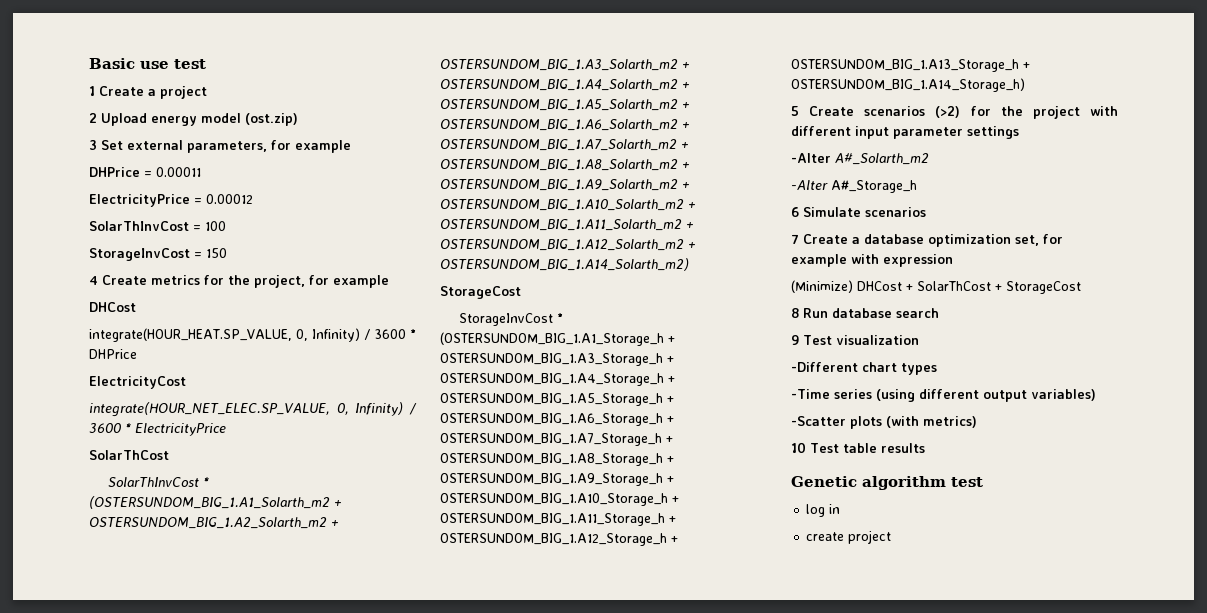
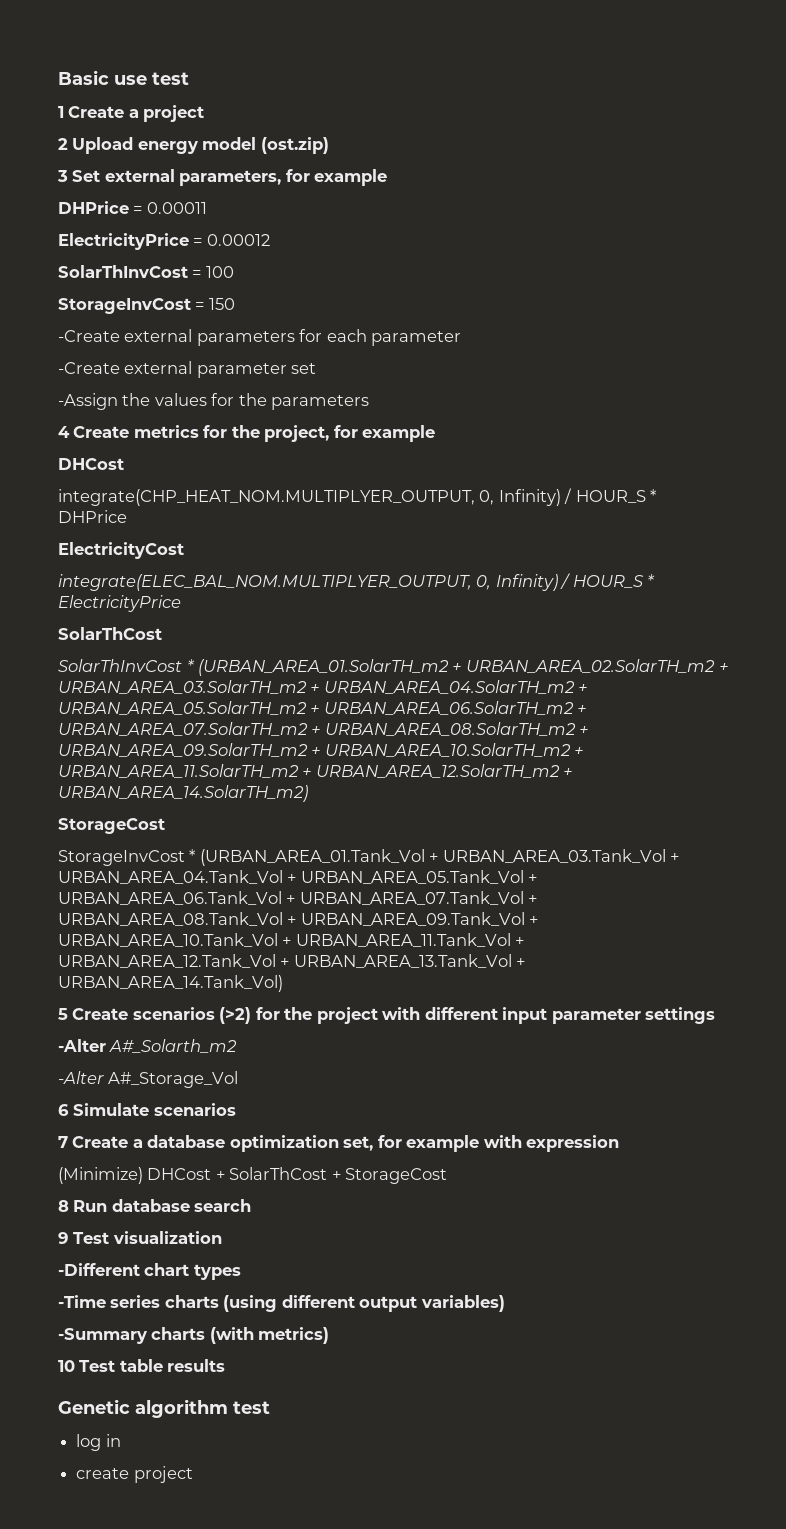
(227, 253) none -> [58,329,462,346] [58,361,317,378] [58,393,370,410] // -Create external parameters for each parameter // -Create external parameter set // -Assign the values for the parameters
[89,328,406,342] integrate(HOUR_HEAT.SP_VALUE, 0, Infinity) / 3600 -> [58,488,646,506] integrate(CHP_HEAT_NOM.MULTIPLYER_OUTPUT, 0, Infinity) / HOUR_S
[89,402,417,417] [89,423,121,433] integrate(HOUR_NET_ELEC.SP_VALUE, 0, Infinity) / 3600 -> [58,573,644,591] integrate(ELEC_BAL_NOM.MULTIPLYER_OUTPUT, 0, Infinity) / HOUR_S
[89,496,342,509] [89,517,339,529] [440,59,690,71] [440,79,690,91] [440,99,690,111] [440,119,690,131] [440,139,689,151] [440,159,690,171] [440,179,690,191] [440,199,696,211] [440,219,694,231] [440,239,696,251] [440,258,689,271] [440,286,521,299] [458,313,563,326] [440,332,675,346] [440,353,674,366] [440,373,675,386] [440,393,674,406] [440,413,674,426] [440,433,673,446] [440,453,674,466] [440,473,674,486] [440,493,679,506] [440,513,676,526] [440,533,678,546] [791,59,1030,72] [791,78,1025,92] (OSTERSUNDOM_BIG_1.A1_Solarth_m2 + OSTERSUNDOM_BIG_1.A2_Solarth_m2 + OSTERSUNDOM_BIG_1.A3_Solarth_m2 + OSTERSUNDOM_BIG_1.A4_Solarth_m2 + OSTERSUNDOM_BIG_1.A5_Solarth_m2 + OSTERSUNDOM_BIG_1.A6_Solarth_m2 + OSTERSUNDOM_BIG_1.A7_Solarth_m2 + OSTERSUNDOM_BIG_1.A8_Solarth_m2 + OSTERSUNDOM_BIG_1.A9_Solarth_m2 + OSTERSUNDOM_BIG_1.A10_Solarth_m2 + OSTERSUNDOM_BIG_1.A11_Solarth_m2 + OSTERSUNDOM_BIG_1.A12_Solarth_m2 + OSTERSUNDOM_BIG_1.A14_Solarth_m2) // StorageCost // StorageInvCost * (OSTERSUNDOM_BIG_1.A1_Storage_h + OSTERSUNDOM_BIG_1.A3_Storage_h + OSTERSUNDOM_BIG_1.A4_Storage_h + OSTERSUNDOM_BIG_1.A5_Storage_h + OSTERSUNDOM_BIG_1.A6_Storage_h + OSTERSUNDOM_BIG_1.A7_Storage_h + OSTERSUNDOM_BIG_1.A8_Storage_h + OSTERSUNDOM_BIG_1.A9_Storage_h + OSTERSUNDOM_BIG_1.A10_Storage_h + OSTERSUNDOM_BIG_1.A11_Storage_h + OSTERSUNDOM_BIG_1.A12_Storage_h + OSTERSUNDOM_BIG_1.A13_Storage_h + OSTERSUNDOM_BIG_1.A14_Storage_h) -> [197,659,728,676] [58,680,588,694] [58,701,587,715] [58,722,589,736] [58,743,584,757] [58,764,573,778] [58,785,308,802] [58,818,165,834] [58,849,680,866] [58,870,538,884] [58,891,538,905] [58,912,539,926] [58,933,525,947] [58,954,526,968] [58,975,283,992] (URBAN_AREA_01.SolarTH_m2 + URBAN_AREA_02.SolarTH_m2 + URBAN_AREA_03.SolarTH_m2 + URBAN_AREA_04.SolarTH_m2 + URBAN_AREA_05.SolarTH_m2 + URBAN_AREA_06.SolarTH_m2 + URBAN_AREA_07.SolarTH_m2 + URBAN_AREA_08.SolarTH_m2 + URBAN_AREA_09.SolarTH_m2 + URBAN_AREA_10.SolarTH_m2 + URBAN_AREA_11.SolarTH_m2 + URBAN_AREA_12.SolarTH_m2 + URBAN_AREA_14.SolarTH_m2) // StorageCost // StorageInvCost * (URBAN_AREA_01.Tank_Vol + URBAN_AREA_03.Tank_Vol + URBAN_AREA_04.Tank_Vol + URBAN_AREA_05.Tank_Vol + URBAN_AREA_06.Tank_Vol + URBAN_AREA_07.Tank_Vol + URBAN_AREA_08.Tank_Vol + URBAN_AREA_09.Tank_Vol + URBAN_AREA_10.Tank_Vol + URBAN_AREA_11.Tank_Vol + URBAN_AREA_12.Tank_Vol + URBAN_AREA_13.Tank_Vol + URBAN_AREA_14.Tank_Vol)
[831,180,917,193] A#_Storage_h -> [108,1071,239,1088] A#_Storage_Vol
(872, 394) none -> [164,1295,219,1308] charts
[791,416,882,429] -Scatter plots -> [58,1327,206,1344] -Summary charts

